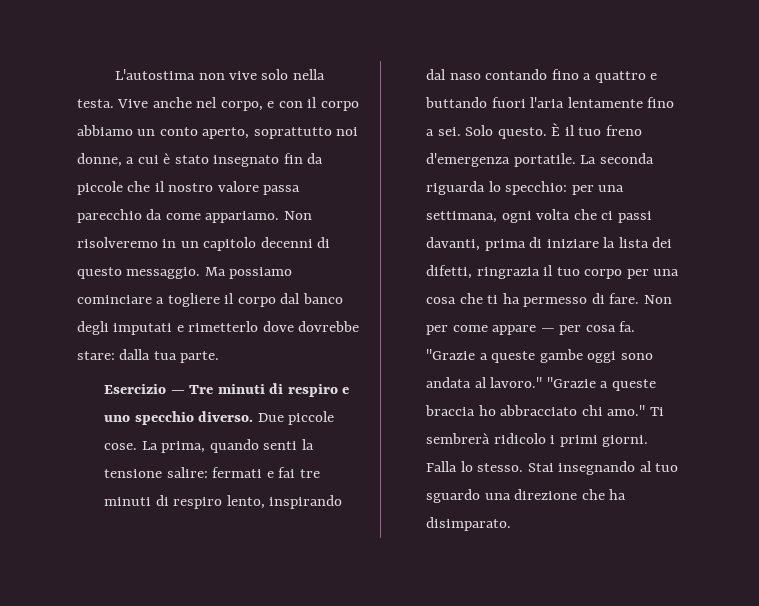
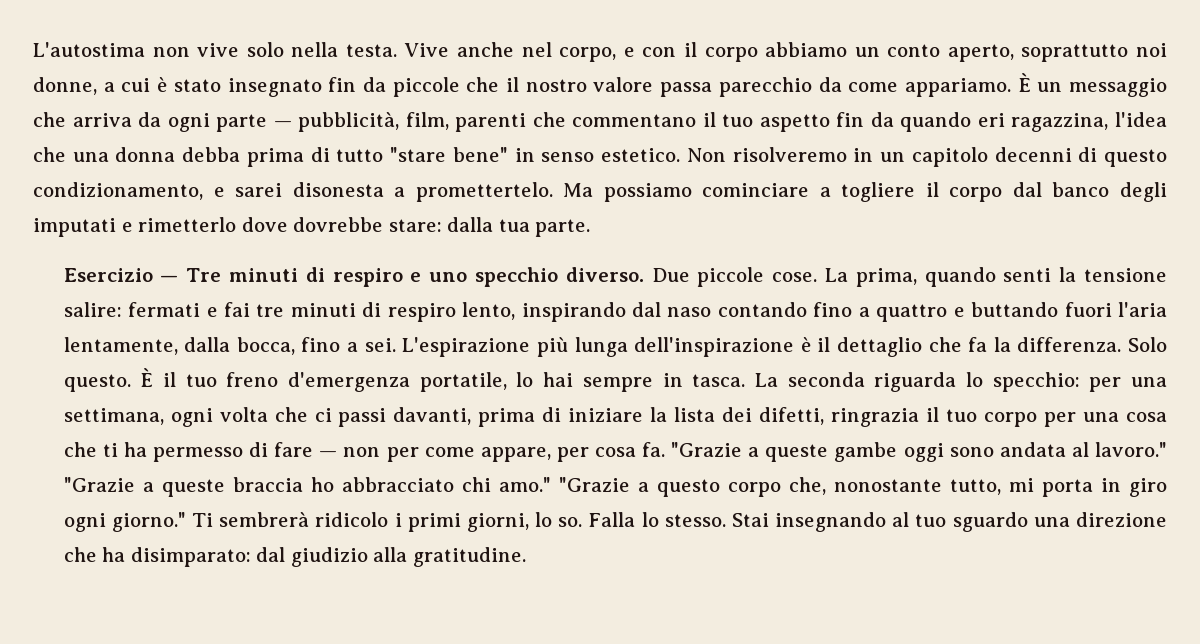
(280, 217) none -> [1017,73,1168,97] [33,112,1167,132] [33,147,681,167] È un messaggio che arriva da ogni parte — pubblicità, film, parenti che commentano il tuo aspetto fin da quando eri ragazzina, l'idea che una donna debba prima di tutto "stare bene" in senso estetico.
[126,267,201,279] messaggio. -> [33,182,553,202] condizionamento, e sarei disonesta a promettertelo.
[567,97,675,108] [426,127,461,136] lentamente fino a sei. -> [63,337,1122,357] lentamente, dalla bocca, fino a sei. L'espirazione più lunga dell'inspirazione è il dettaglio che fa la differenza.
[513,153,576,167] portatile. -> [419,372,746,392] portatile, lo hai sempre in tasca.
[609,293,672,304] [426,325,555,335] fare. Non per come appare — -> [274,442,551,462] fare — non per come appare,
(646, 410) none -> [558,477,1167,497] [63,512,186,532] "Grazie a questo corpo che, nonostante tutto, mi porta in giro ogni giorno."
[602,435,649,447] giorni. -> [466,512,583,532] giorni, lo so.
[426,517,512,531] disimparato. -> [130,547,526,567] disimparato: dal giudizio alla gratitudine.

